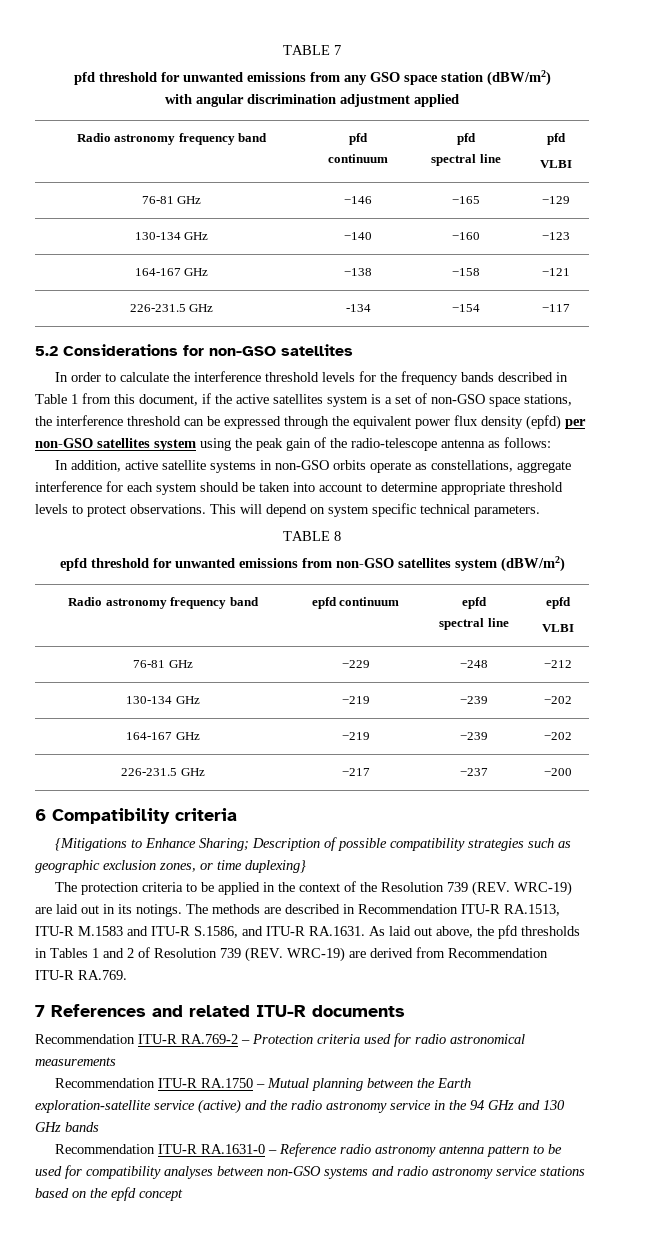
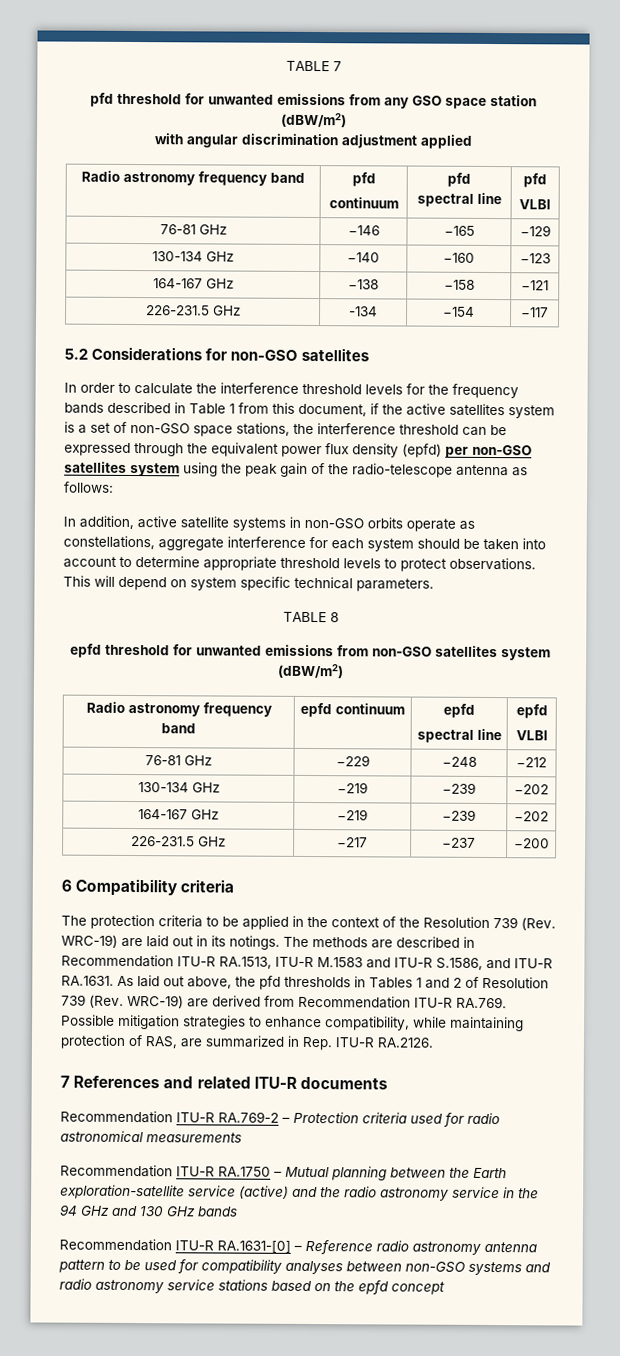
[55,837,572,851] [35,860,306,873] // {Mitigations to Enhance Sharing; Description of possible compatibility strategies such as geographic exclusion zones, or time duplexing} -> (235, 886) none
[472,881,511,896] (REV. -> [521,917,556,931] (Rev.
[245,947,283,962] (REV. -> [89,994,124,1008] (Rev.
(127, 975) none -> [61,1014,524,1032] [60,1034,433,1051] Possible mitigation strategies to enhance compatibility, while maintaining protection of RAS, are summarized in Rep. ITU-R RA.2126.
[201,1144,266,1154] RA.1631-0 -> [217,1240,291,1253] RA.1631-[0]

